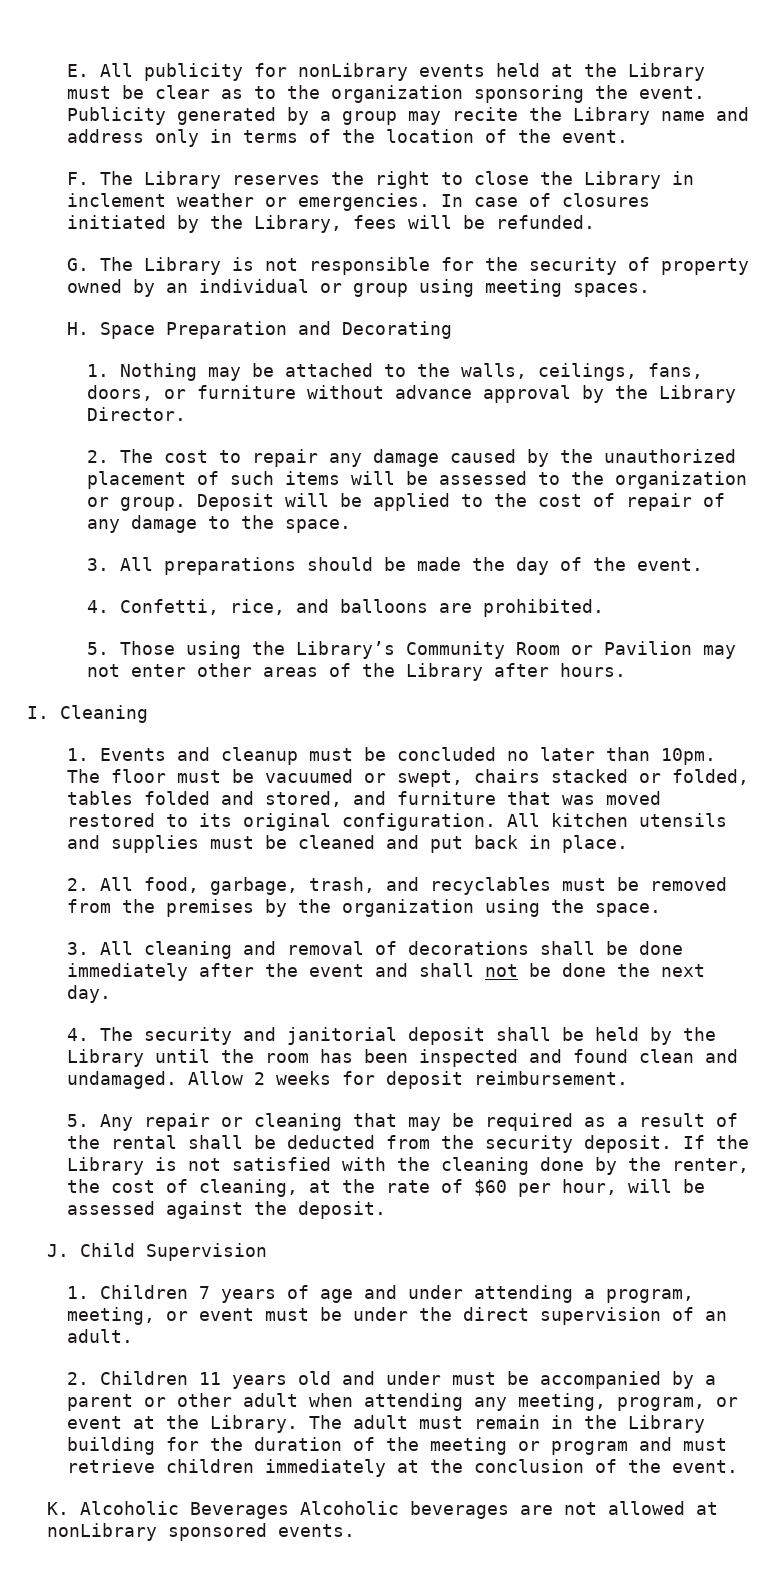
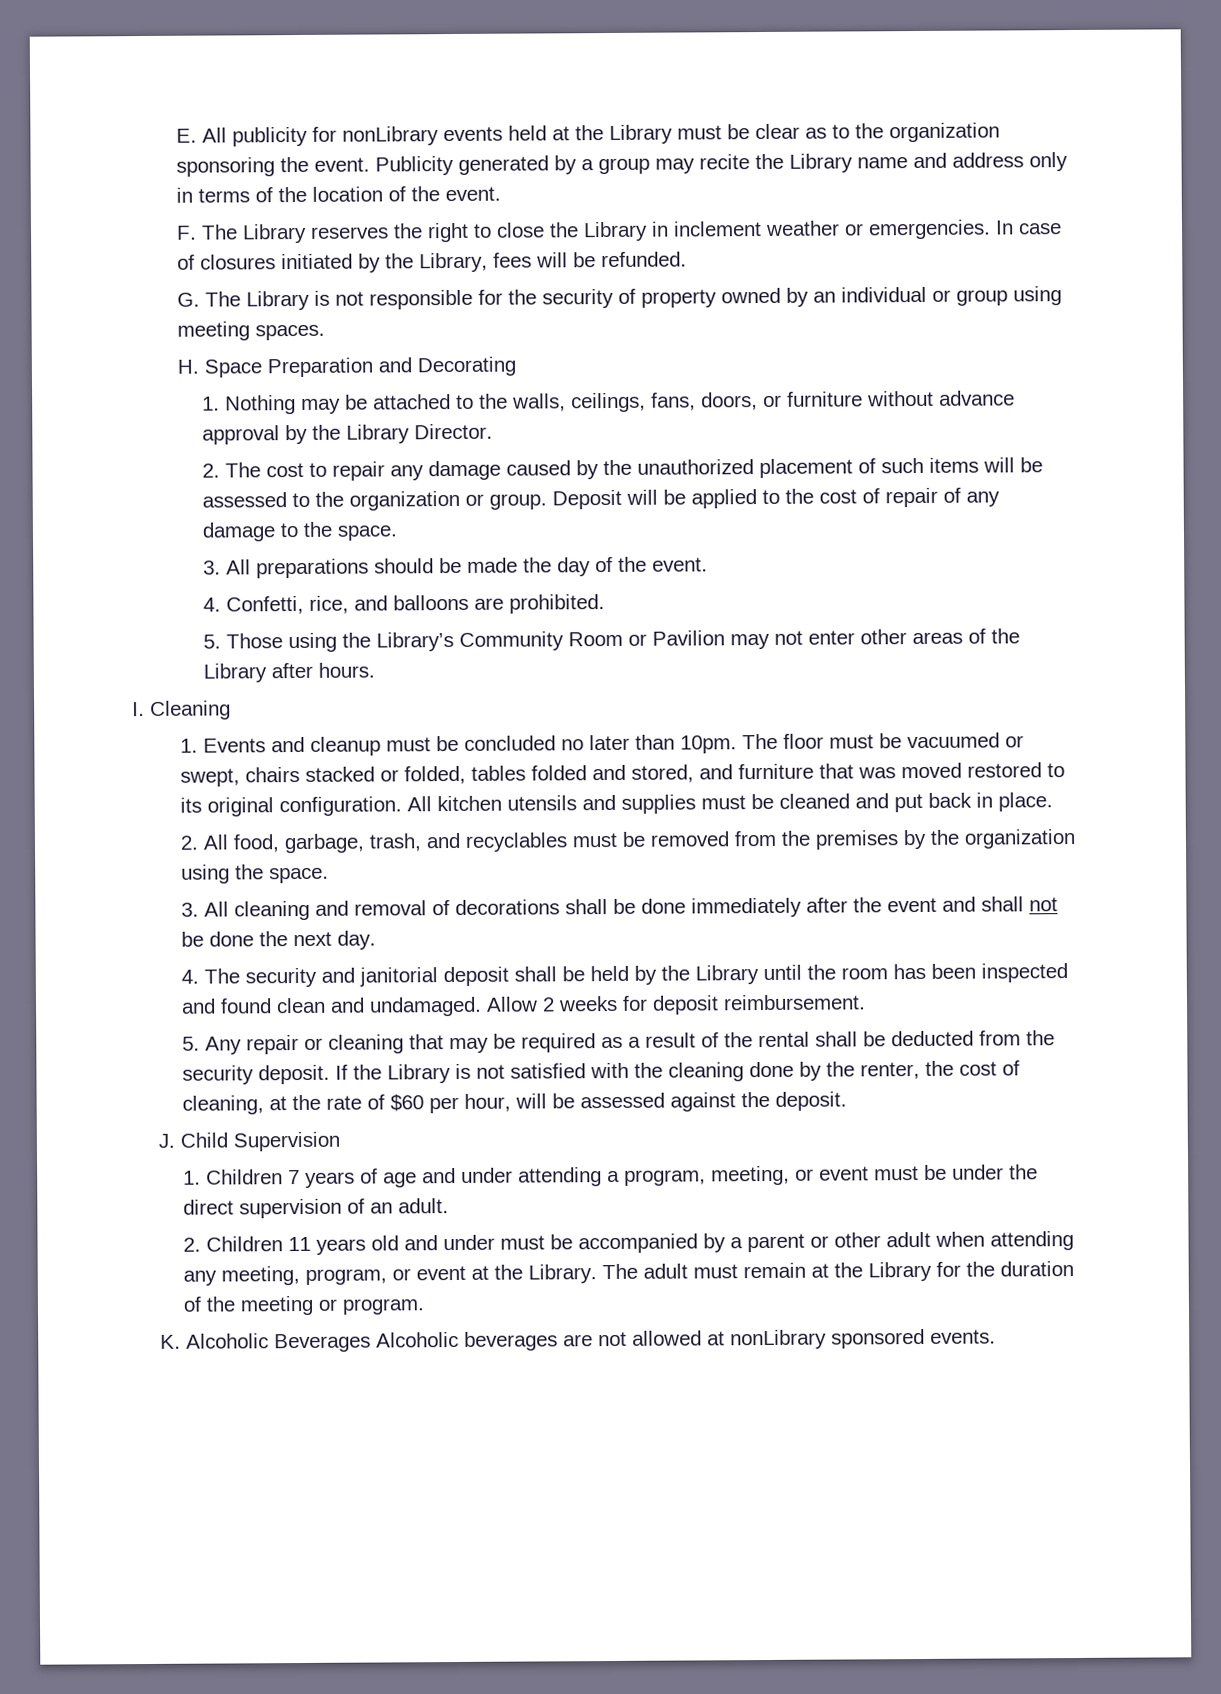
[550,1415,705,1433] [66,1437,155,1455] in the Library building -> [811,1261,933,1282] at the Library
[550,1437,727,1455] [66,1459,738,1477] program and must retrieve children immediately at the conclusion of the event. -> [342,1298,426,1315] program.

